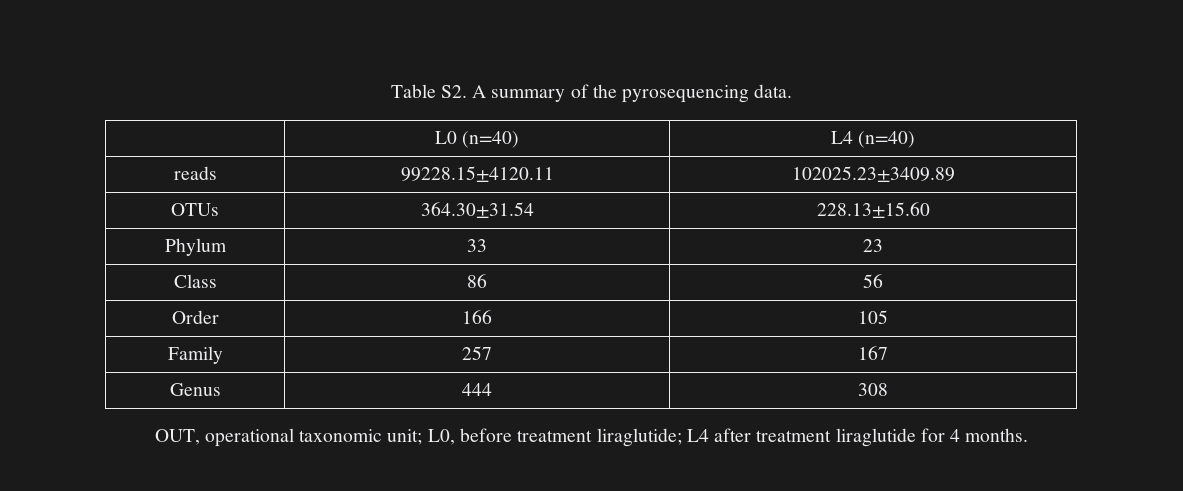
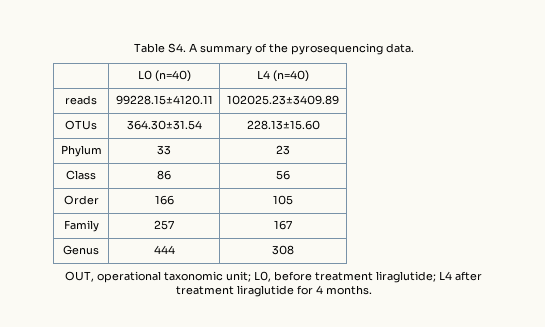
[440,85,467,98] S2. -> [167,43,186,53] S4.

